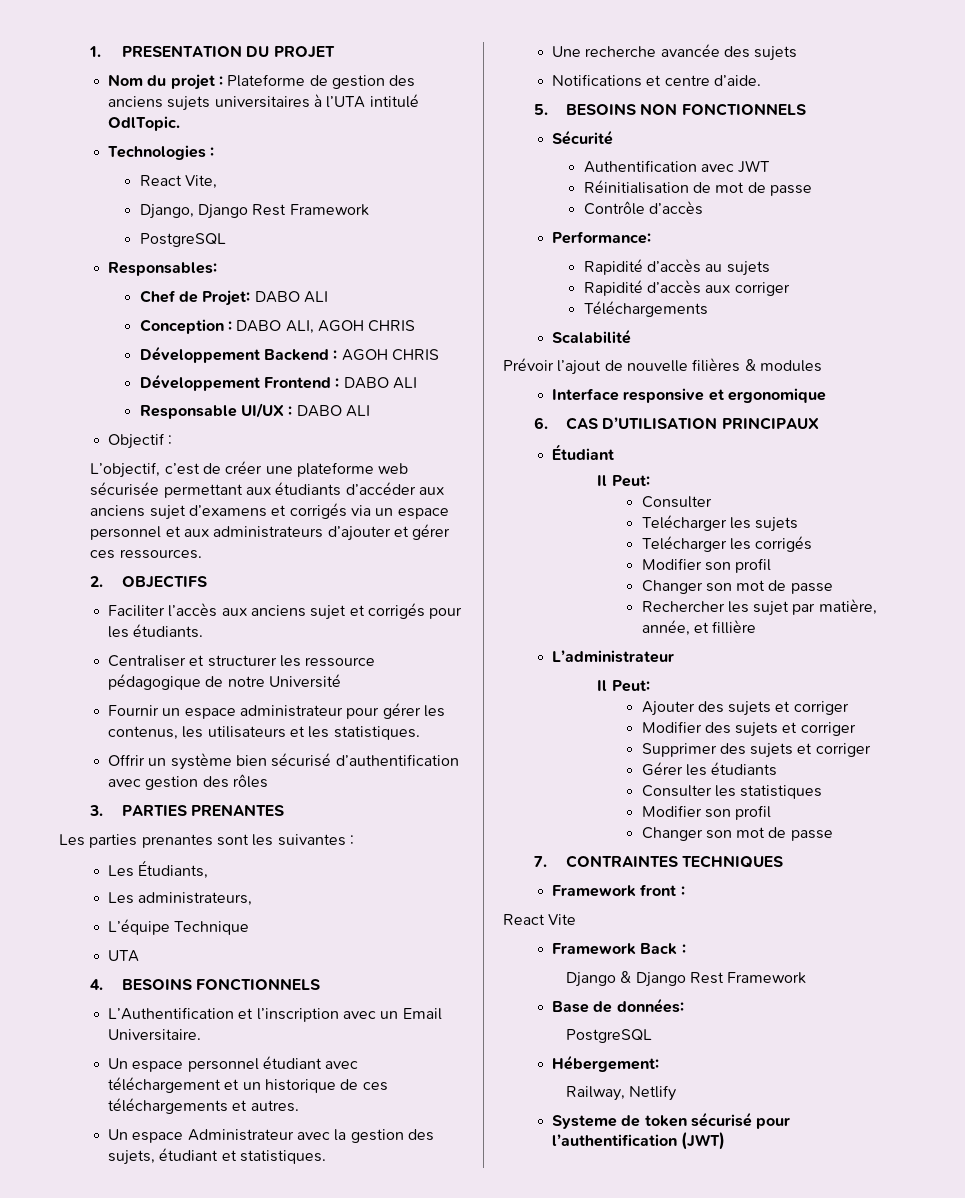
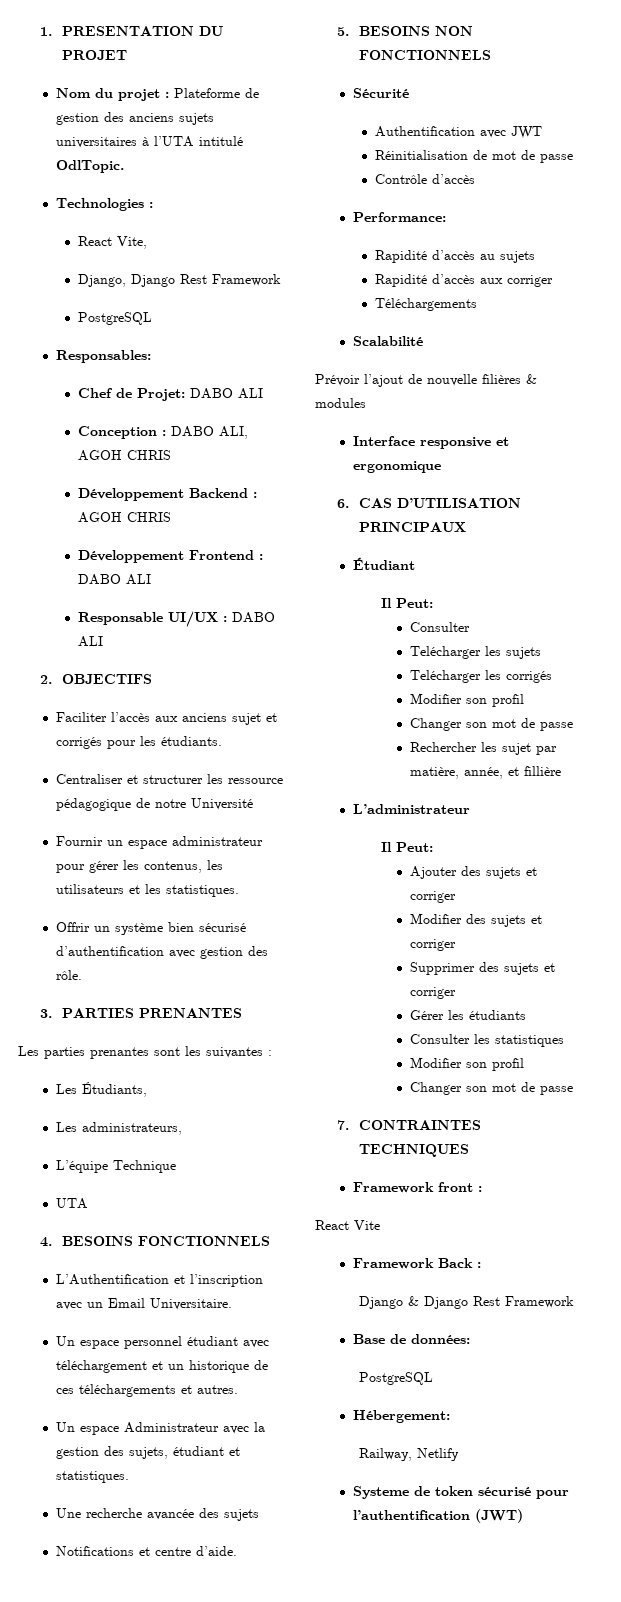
[108,433,173,449] [90,461,409,478] [90,482,445,498] [90,503,449,520] [90,524,451,541] [90,549,202,559] // Objectif : // L’objectif, c’est de créer une plateforme web sécurisée permettant aux étudiants d’accéder aux anciens sujet d’examens et corrigés via un espace personnel et aux administrateurs d’ajouter et gérer ces ressources. -> (103, 641) none
[233,774,269,788] rôles -> [55,970,82,980] rôle.

